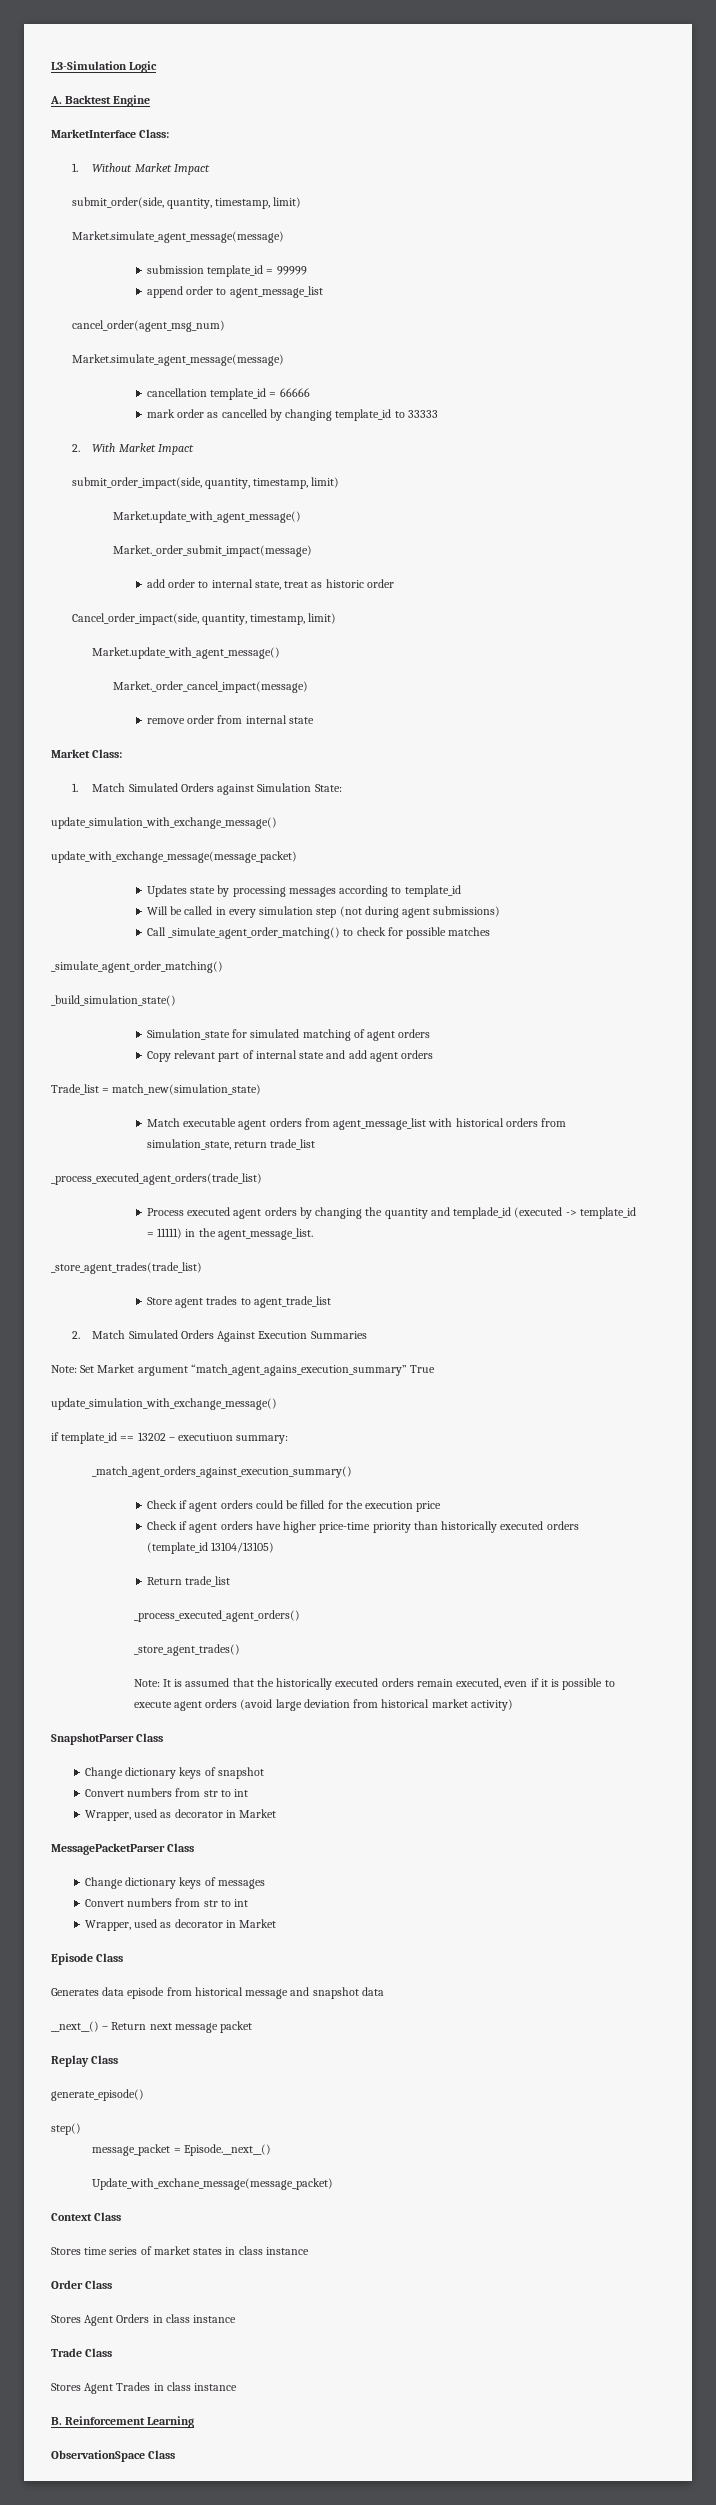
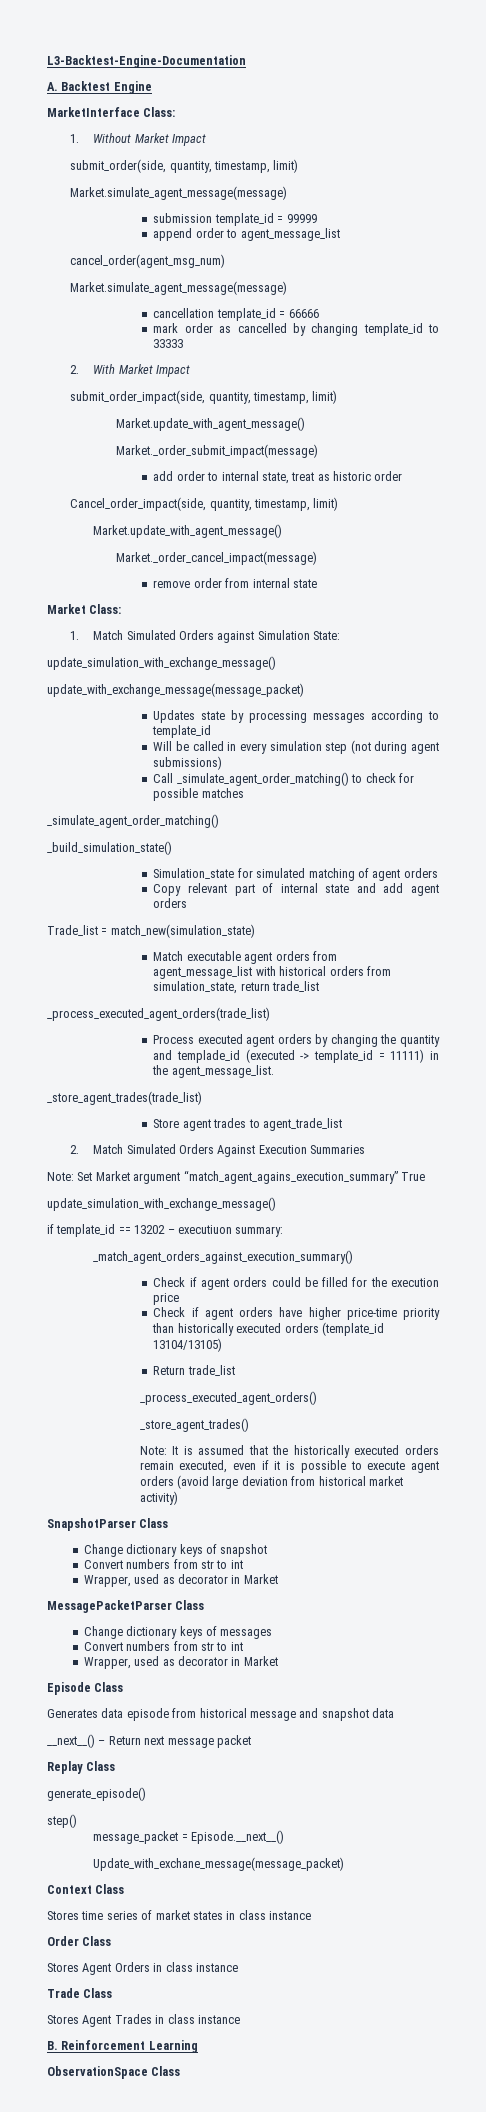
[51,61,158,73] L3-Simulation Logic -> [47,55,246,68] L3-Backtest-Engine-Documentation

